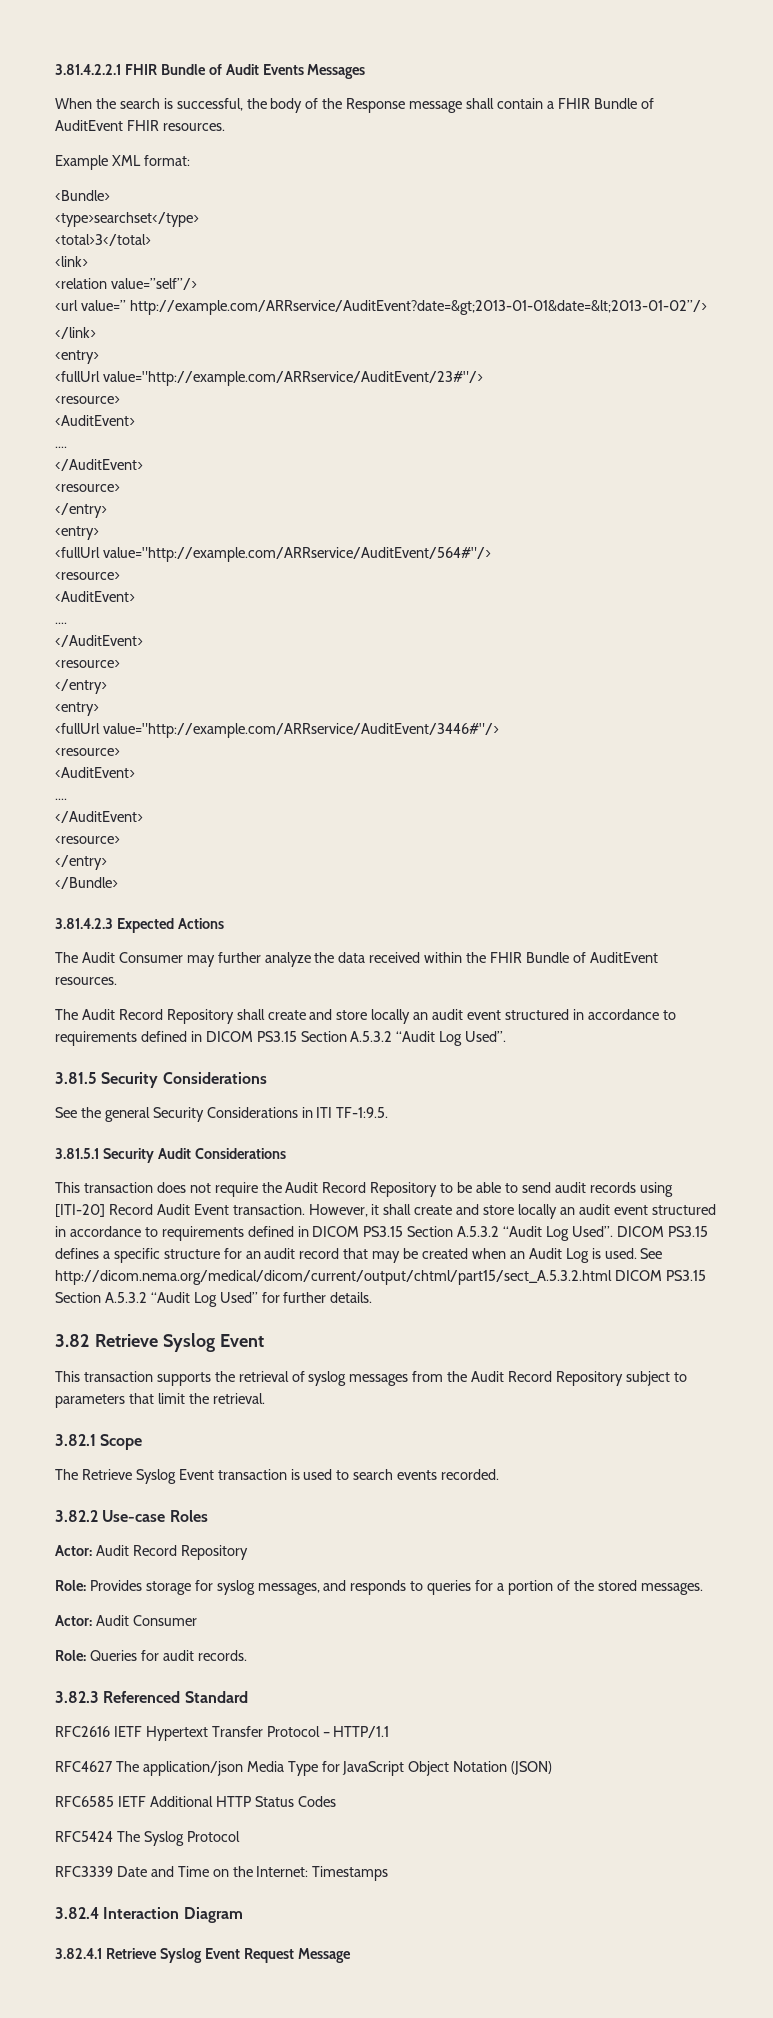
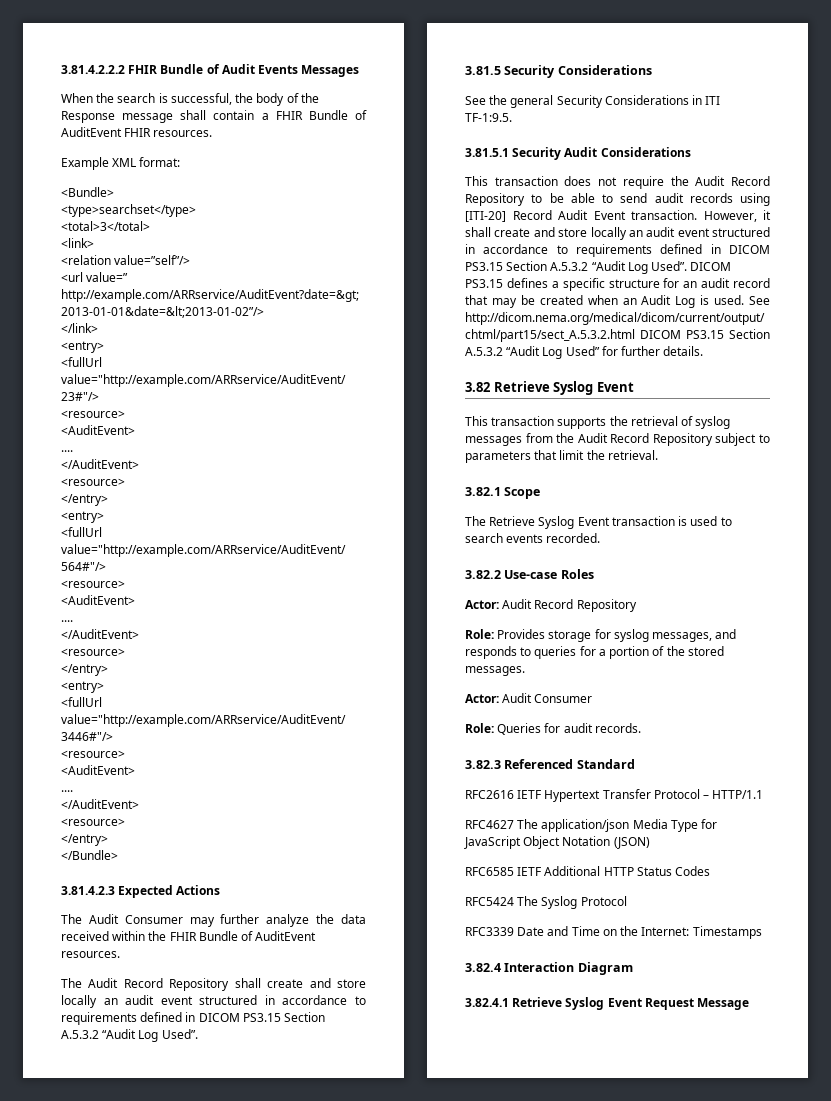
[55,64,121,75] 3.81.4.2.2.1 -> [61,65,125,74] 3.81.4.2.2.2

